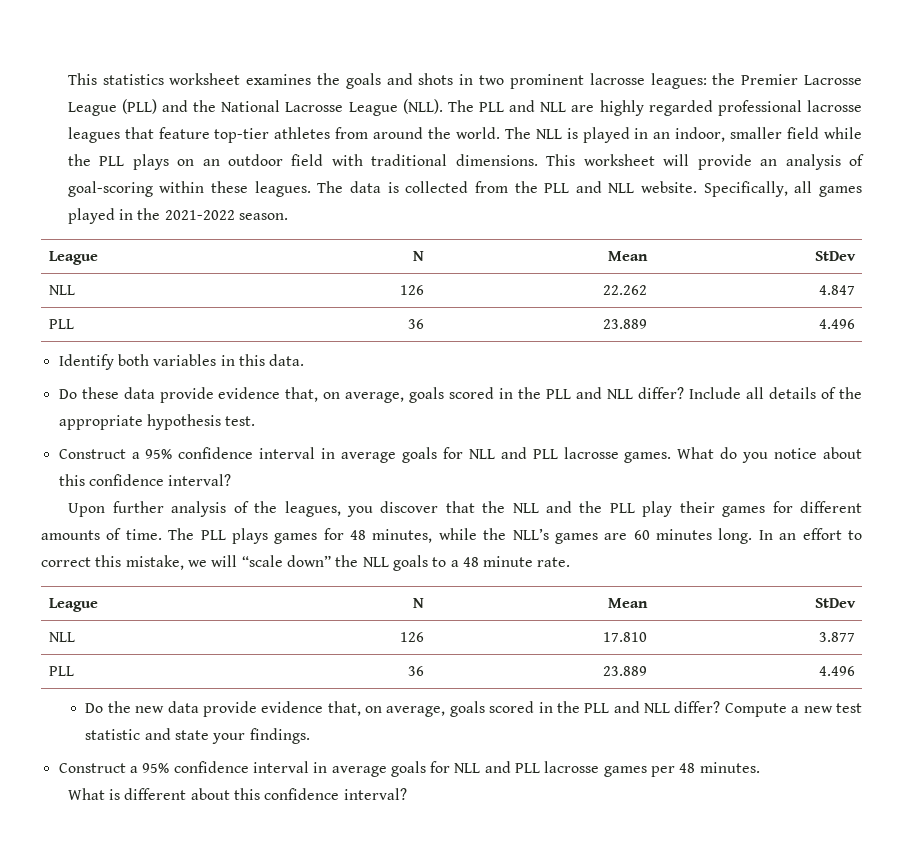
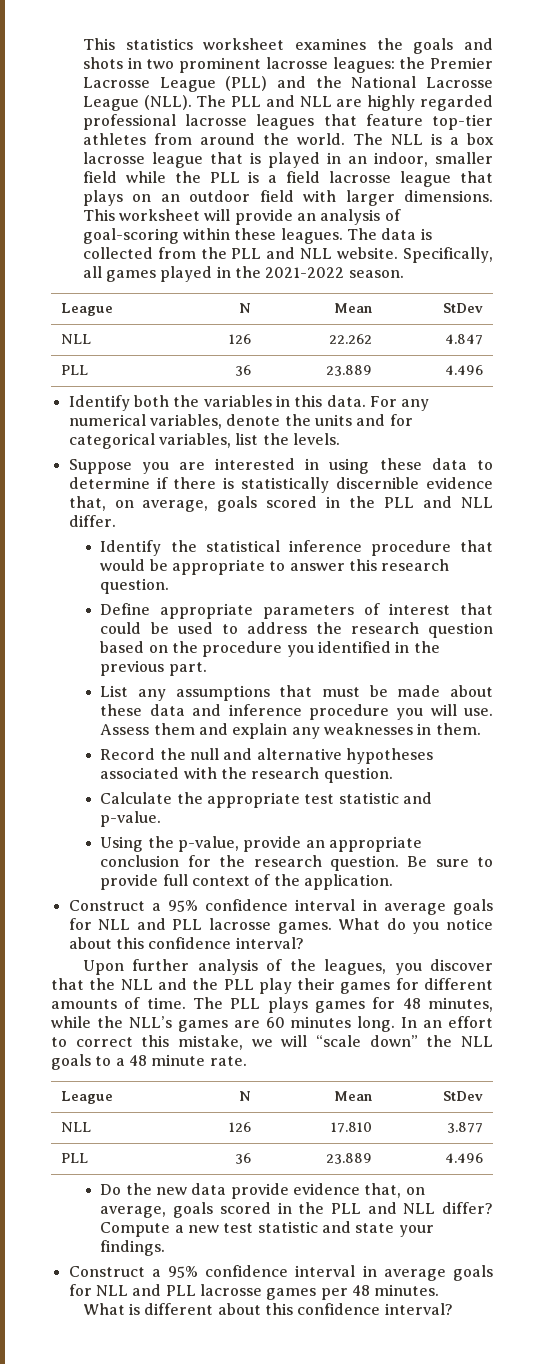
(578, 133) none -> [449,133,494,145] [82,152,261,168] a box lacrosse league that is
(125, 161) none -> [248,171,493,187] is a field lacrosse league that
[371,154,448,166] traditional -> [345,190,395,206] larger
(149, 360) none -> [173,395,200,407] the
[58,387,214,403] // Do these data provide -> [369,396,430,411] [68,414,413,429] [68,433,340,449] [68,458,494,474] [68,477,420,493] For any numerical variables, denote the units and for categorical variables, list the levels. // Suppose you are interested in using these data to determine if there is statistically discernible
[638,387,863,399] [58,414,256,430] differ? Include all details of the appropriate hypothesis test. -> [68,515,116,527] [100,540,493,556] [100,559,450,575] [100,578,170,594] [100,603,494,619] [100,622,493,638] [100,641,440,657] [100,660,207,676] [100,685,493,701] [100,704,493,720] [100,723,481,739] [100,748,434,764] [100,767,393,783] [100,792,433,808] [100,811,162,827] [100,836,423,852] [100,855,493,871] [100,874,394,890] differ. // Identify the statistical inference procedure that would be appropriate to answer this research question. // Define appropriate parameters of interest that could be used to address the research question based on the procedure you identified in the previous part. // List any assumptions that must be made about these data and inference procedure you will use. Assess them and explain any weaknesses in them. // Record the null and alternative hypotheses associated with the research question. // Calculate the appropriate test statistic and p-value. // Using the p-value, provide an appropriate conclusion for the research question. Be sure to provide full context of the application.

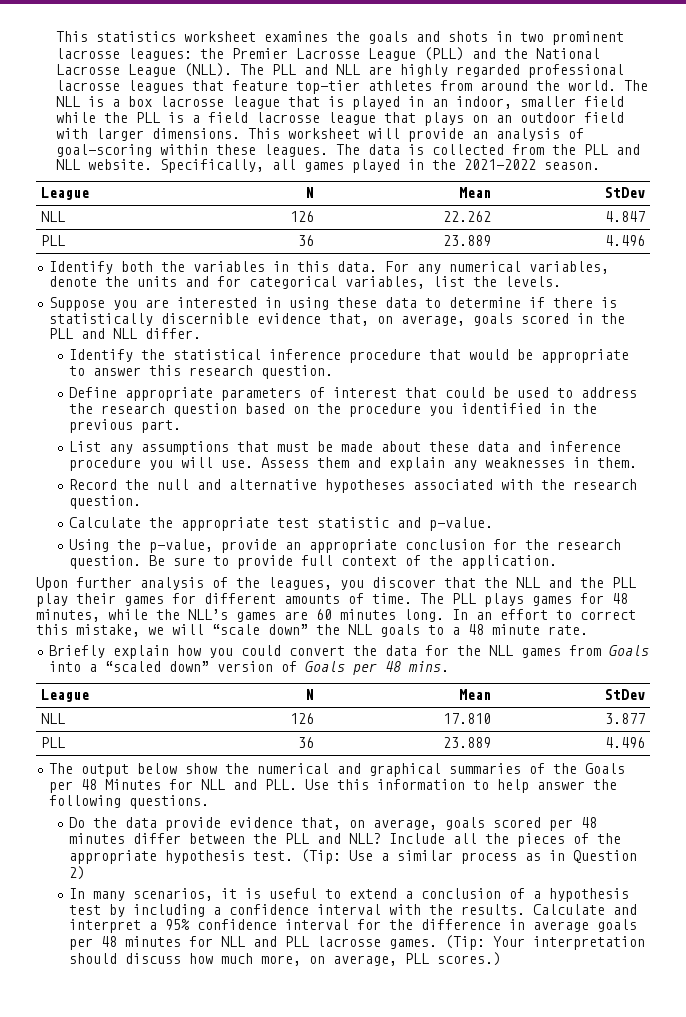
[68,899,493,915] [68,918,494,934] [68,937,304,949] // Construct a 95% confidence interval in average goals for NLL and PLL lacrosse games. What do you notice about this confidence interval? -> (558, 562) none
(247, 1061) none -> [49,645,650,659] [49,661,450,675] // Briefly explain how you could convert the data for the NLL games from Goals into a “scaled down” version of Goals per 48 mins.
(484, 1158) none -> [49,763,626,777] [49,779,618,793] [49,795,210,809] // The output below show the numerical and graphical summaries of the Goals per 48 Minutes for NLL and PLL. Use this information to help answer the following questions.
[156,1187,188,1195] new -> (118, 822) none
[277,1202,494,1214] [100,1221,434,1237] [100,1240,166,1256] [68,1265,493,1281] [68,1284,440,1300] [82,1303,453,1315] in the PLL and NLL differ? Compute a new test statistic and state your findings. // Construct a 95% confidence interval in average goals for NLL and PLL lacrosse games per 48 minutes. // What is different about this confidence interval? -> [549,817,598,831] [69,833,622,847] [69,849,638,864] [69,866,86,880] [69,888,630,902] [69,904,638,917] [69,919,638,933] [69,935,646,950] [69,952,502,966] per 48 minutes differ between the PLL and NLL? Include all the pieces of the appropriate hypothesis test. (Tip: Use a similar process as in Question 2) // In many scenarios, it is useful to extend a conclusion of a hypothesis test by including a confidence interval with the results. Calculate and interpret a 95% confidence interval for the difference in average goals per 48 minutes for NLL and PLL lacrosse games. (Tip: Your interpretation should discuss how much more, on average, PLL scores.)

